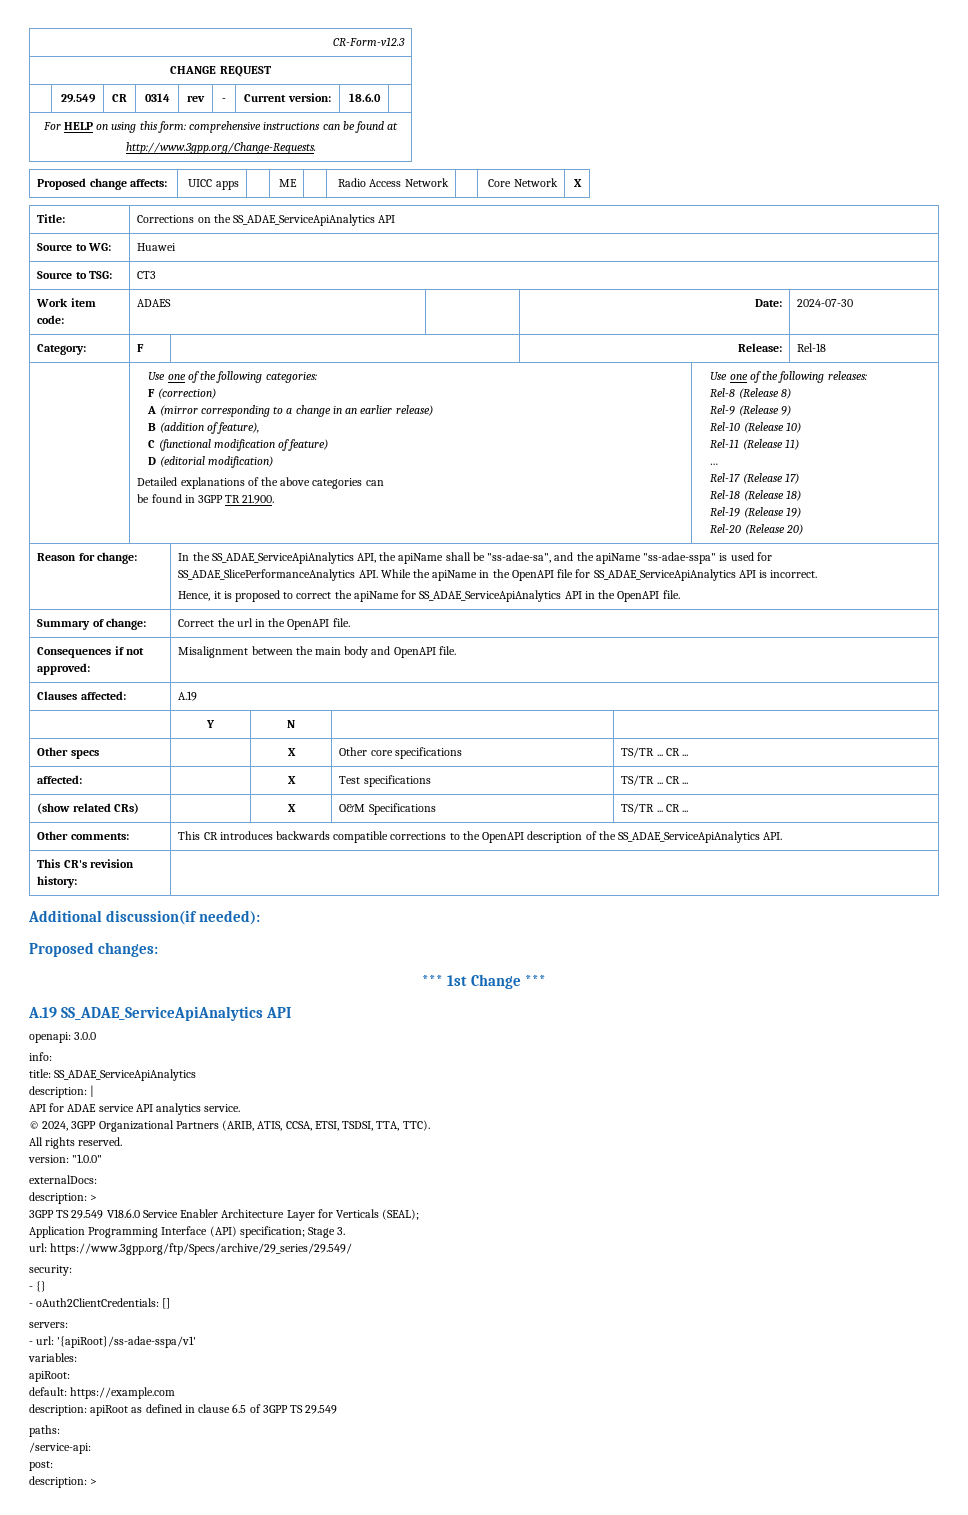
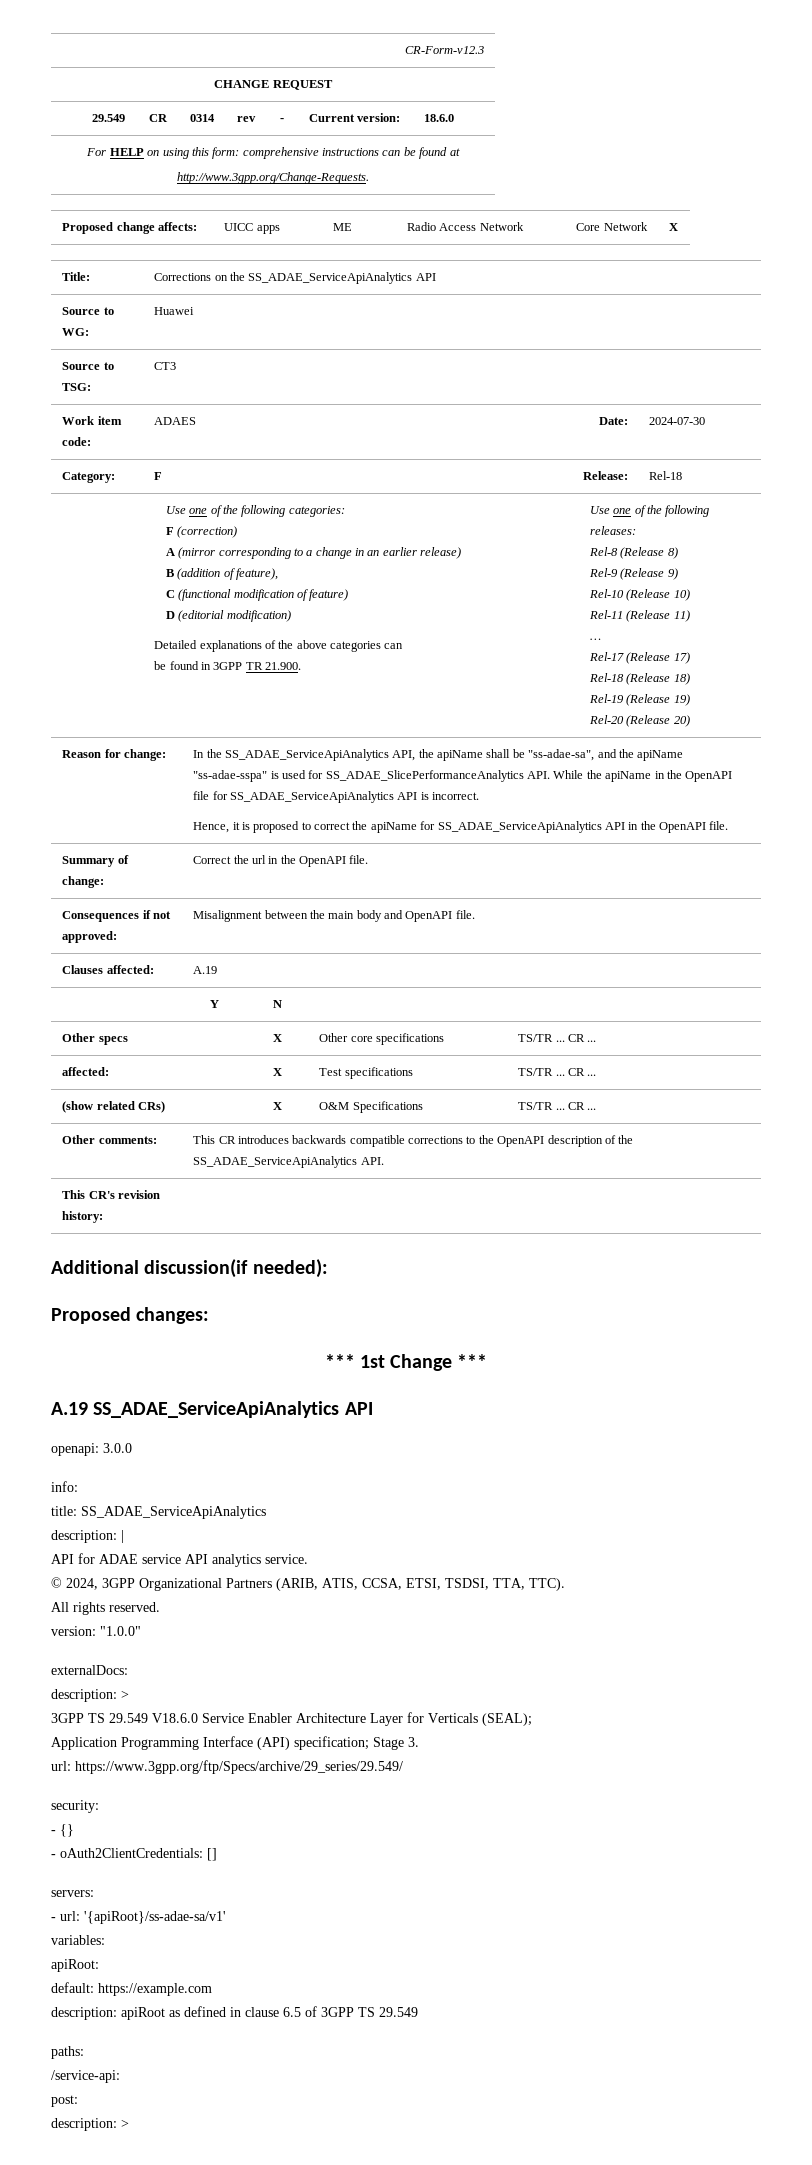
[57,1336,197,1348] '{apiRoot}/ss-adae-sspa/v1' -> [84,1911,226,1924] '{apiRoot}/ss-adae-sa/v1'

